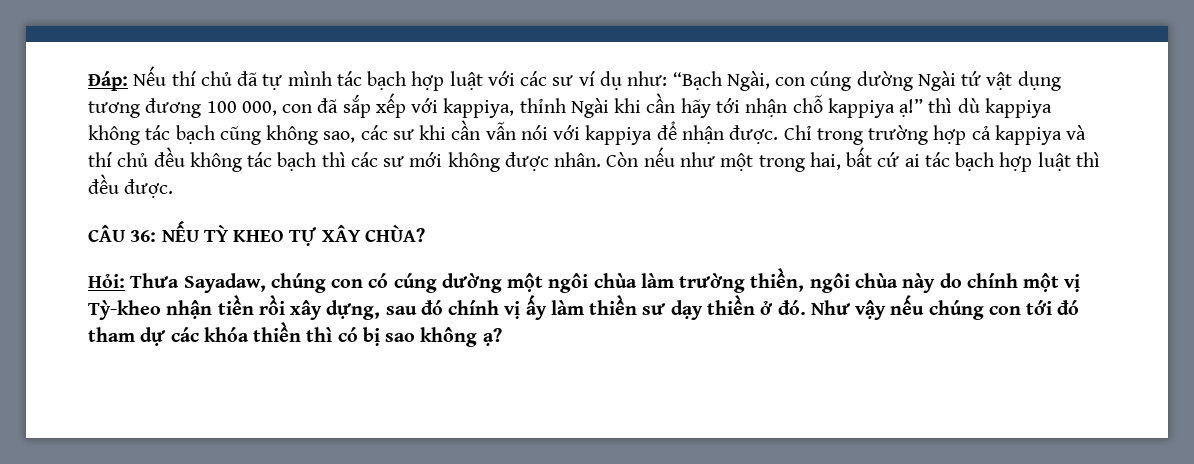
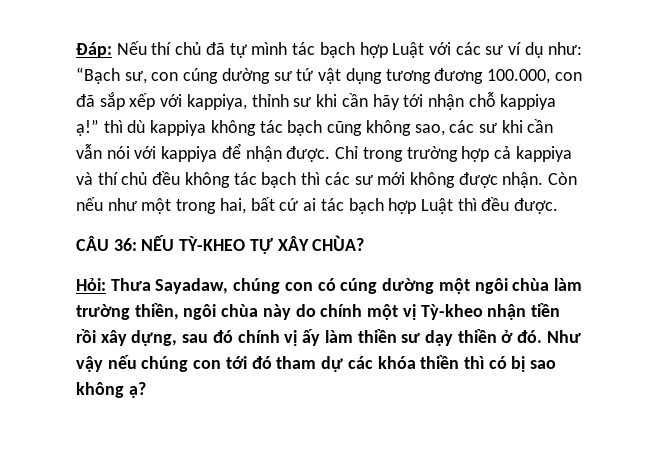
[449,71,483,90] luật -> [392,42,425,58] Luật
[726,71,770,91] Ngài, -> [124,71,147,84] sư,
[917,71,956,91] Ngài -> [273,71,292,81] sư
[206,101,277,116] 100 000, -> [486,69,550,84] 100.000,
[570,98,609,118] Ngài -> [293,97,312,107] sư
[554,152,602,167] nhân. -> [502,172,544,188] nhận.
[1037,152,1071,171] luật -> [420,198,453,214] Luật
[203,224,285,242] TỲ KHEO -> [179,236,246,251] TỲ-KHEO

